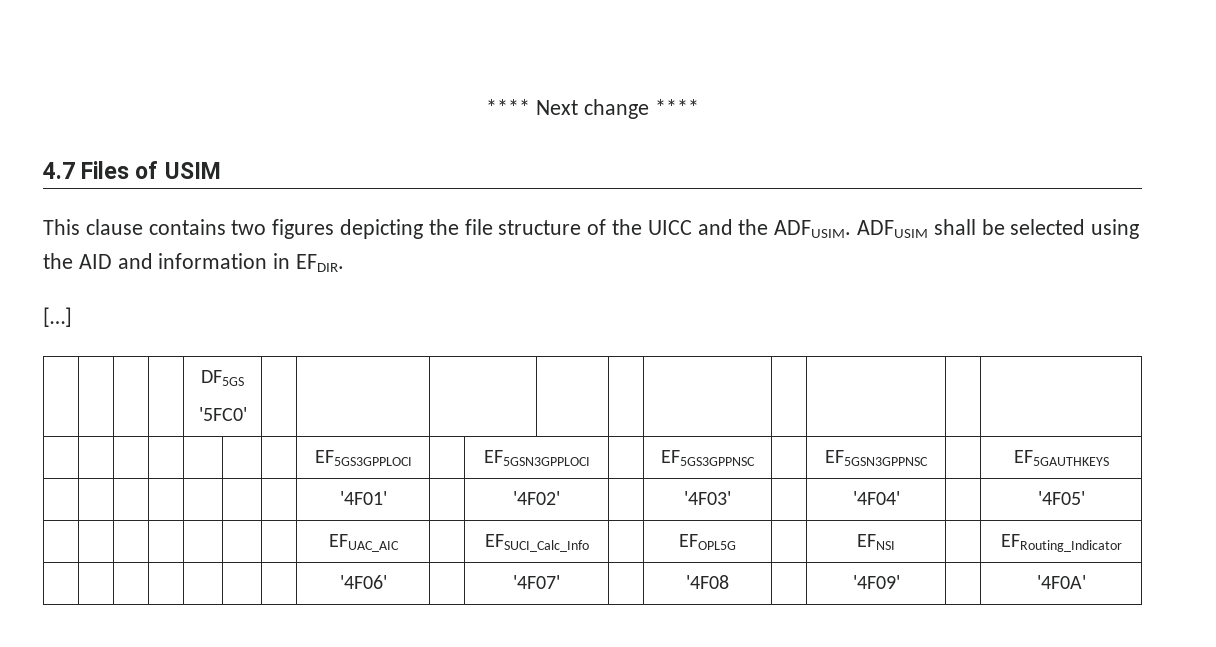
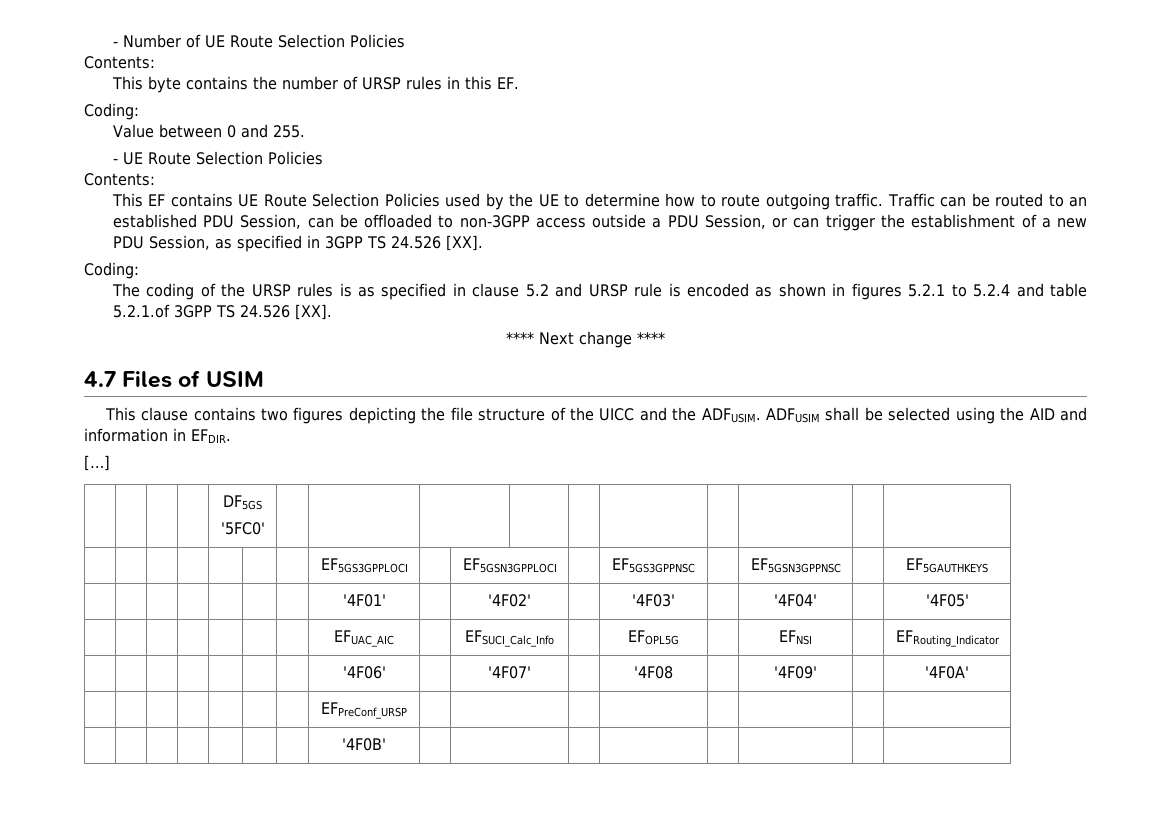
(486, 107) none -> [112,34,405,48] [84,56,155,69] [111,76,519,93] [84,103,139,120] [112,124,305,138] [112,151,323,165] [84,173,155,186] [111,193,1087,210] [112,214,1087,231] [112,235,483,252] [84,262,139,279] [111,283,1088,300] [112,304,332,320] - Number of UE Route Selection Policies // Contents: // This byte contains the number of URSP rules in this EF. // Coding: // Value between 0 and 255. // - UE Route Selection Policies // Contents: // This EF contains UE Route Selection Policies used by the UE to determine how to route outgoing traffic. Traffic can be routed to an established PDU Session, can be offloaded to non-3GPP access outside a PDU Session, or can trigger the establishment of a new PDU Session, as specified in 3GPP TS 24.526 [XX]. // Coding: // The coding of the URSP rules is as specified in clause 5.2 and URSP rule is encoded as shown in figures 5.2.1 to 5.2.4 and table 5.2.1.of 3GPP TS 24.526 [XX]. //
(1086, 582) none -> [321,702,407,719] [342,738,386,751] // | | | | | | | EFPreConf_URSP | | | | | | | | // | | | | | | | '4F0B' | | | | | | | |

